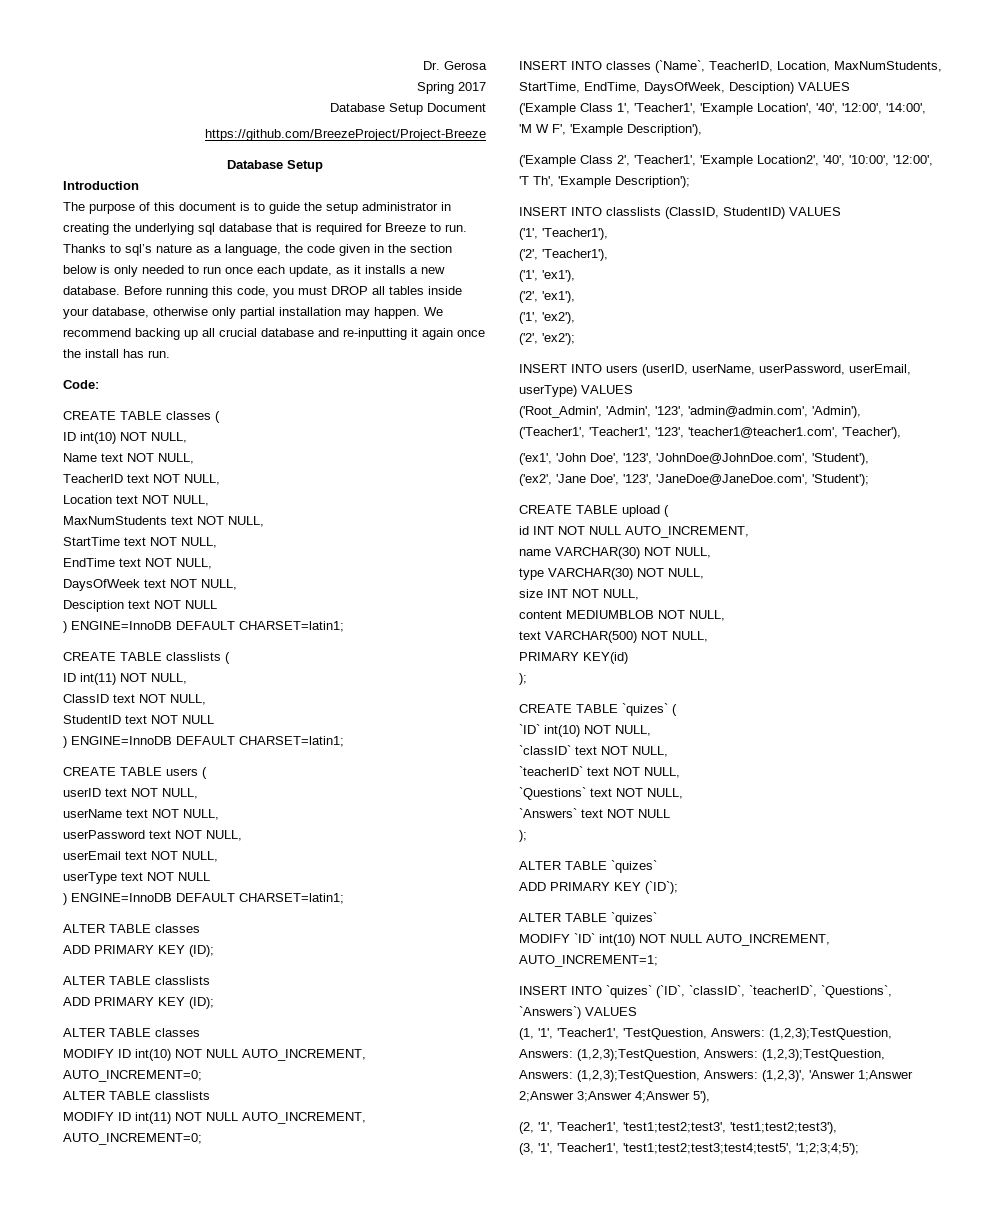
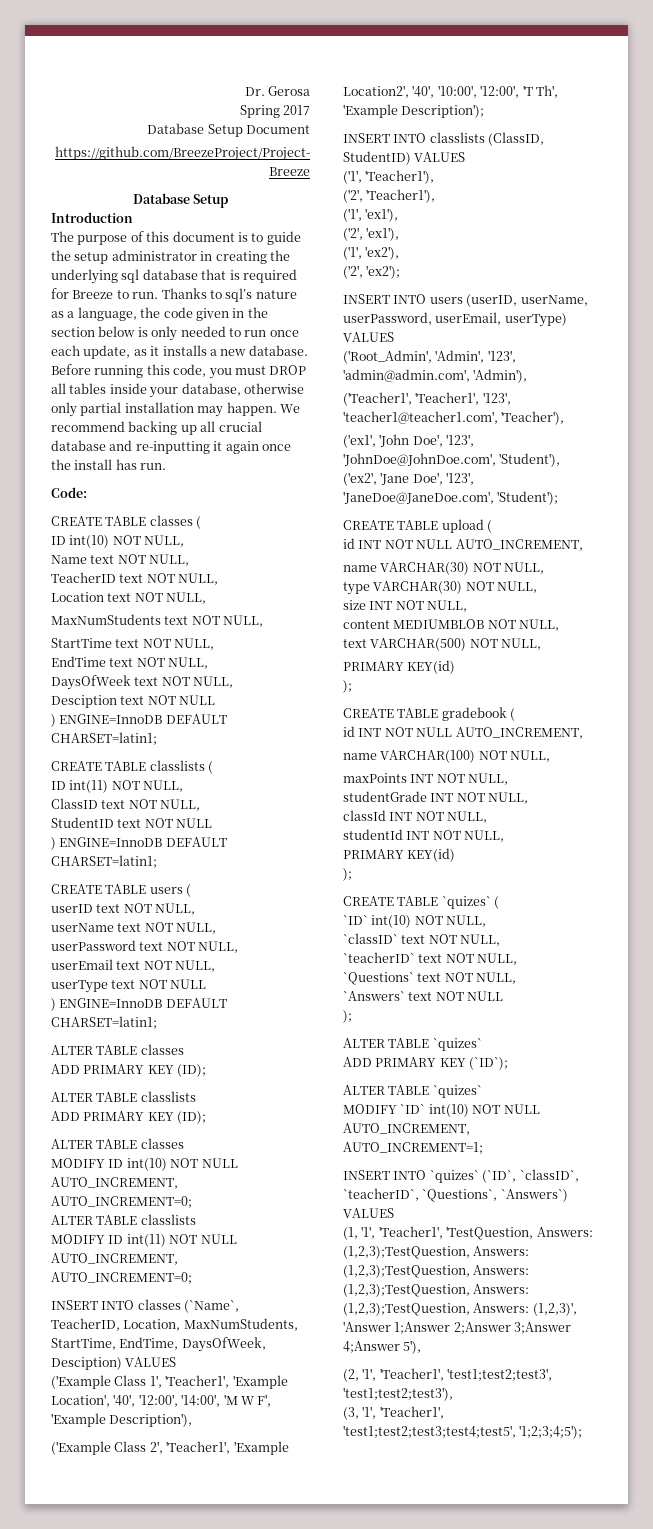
(527, 679) none -> [343,707,516,721] [343,726,583,739] [343,750,551,763] [343,773,509,785] [343,791,529,804] [343,810,488,823] [343,829,505,842] [343,848,456,862] [343,868,352,881] // CREATE TABLE gradebook ( // id INT NOT NULL AUTO_INCREMENT, // name VARCHAR(100) NOT NULL, // maxPoints INT NOT NULL, // studentGrade INT NOT NULL, // classId INT NOT NULL, // studentId INT NOT NULL, // PRIMARY KEY(id) // );

